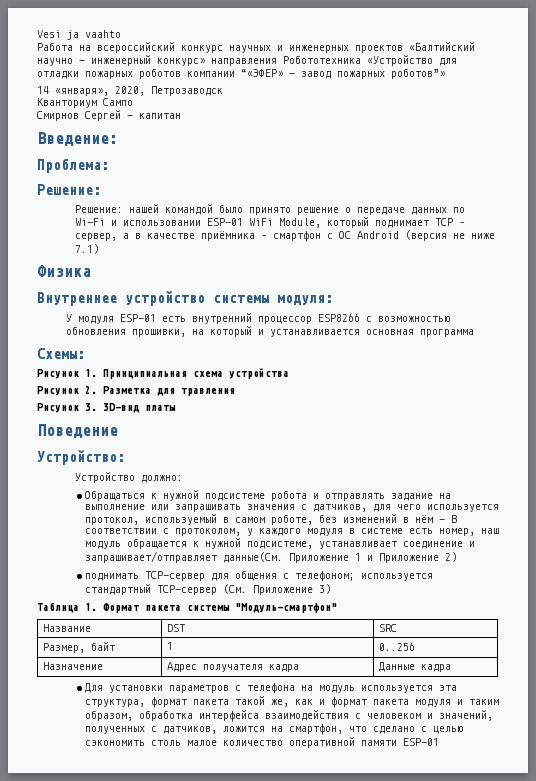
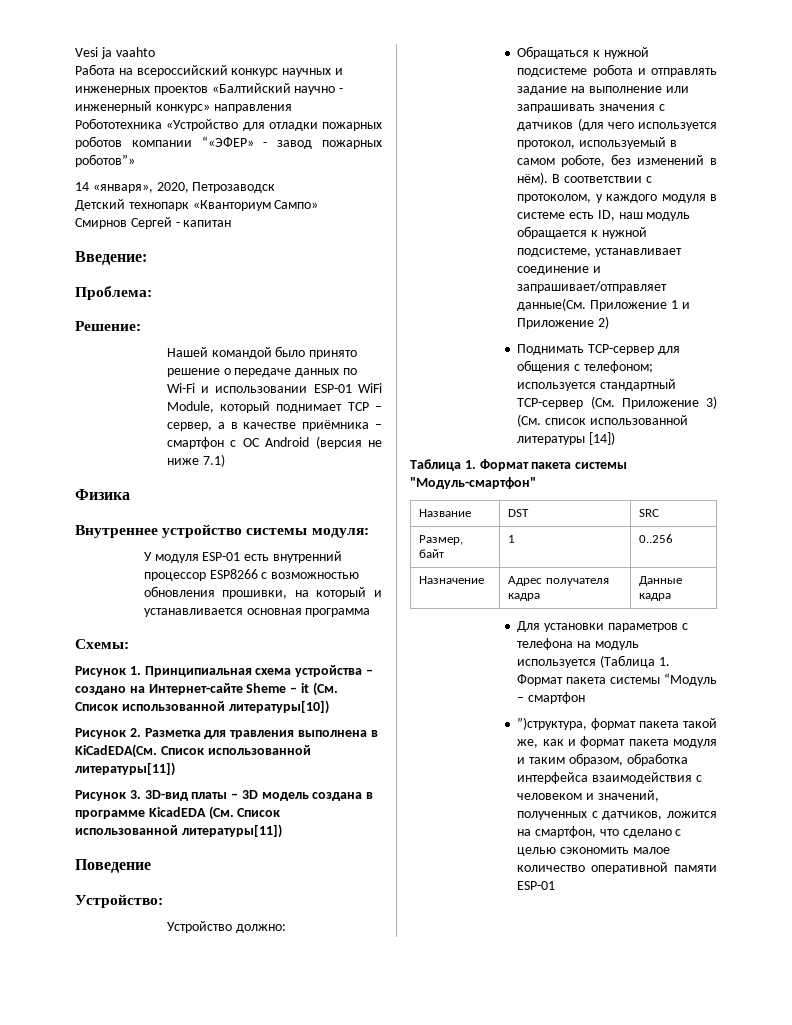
[37,98,133,108] Кванториум Сампо -> [75,199,319,211] Детский технопарк «Кванториум Сампо»
[75,204,160,213] Решение: нашей -> [166,347,208,357] Нашей
(289, 373) none -> [365,669,373,675] [75,682,338,696] [75,700,329,714] – создано на Интернет-сайте Sheme – it (См. Список использованной литературы[10])
[37,403,176,413] // Рисунок 3. 3D-вид платы -> [297,730,378,737] [75,744,311,758] [75,762,175,776] [75,790,374,801] [75,806,281,820] [75,824,282,838] выполнена в KiCadEDA(См. Список использованной литературы[11]) // Рисунок 3. 3D-вид платы – 3D модель создана в программе KicadEDA (См. Список использованной литературы[11])
[312,504,391,512] датчиков, для -> [517,118,604,131] датчиков (для
[414,515,445,523] нём - -> [517,172,549,185] нём).
[438,528,475,536] номер, -> [597,210,615,221] ID,
[84,573,139,581] поднимать -> [517,344,585,355] Поднимать
(331, 589) none -> [517,414,688,427] [517,432,616,445] (См. список использованной литературы [14])
[438,685,457,691] [84,699,145,707] эта структура, -> [600,655,670,668] [517,673,717,686] [517,692,586,704] [517,717,588,730] (Таблица 1. Формат пакета системы “Модуль – смартфон // ”)структура,
[150,740,181,746] столь -> (630, 850) none

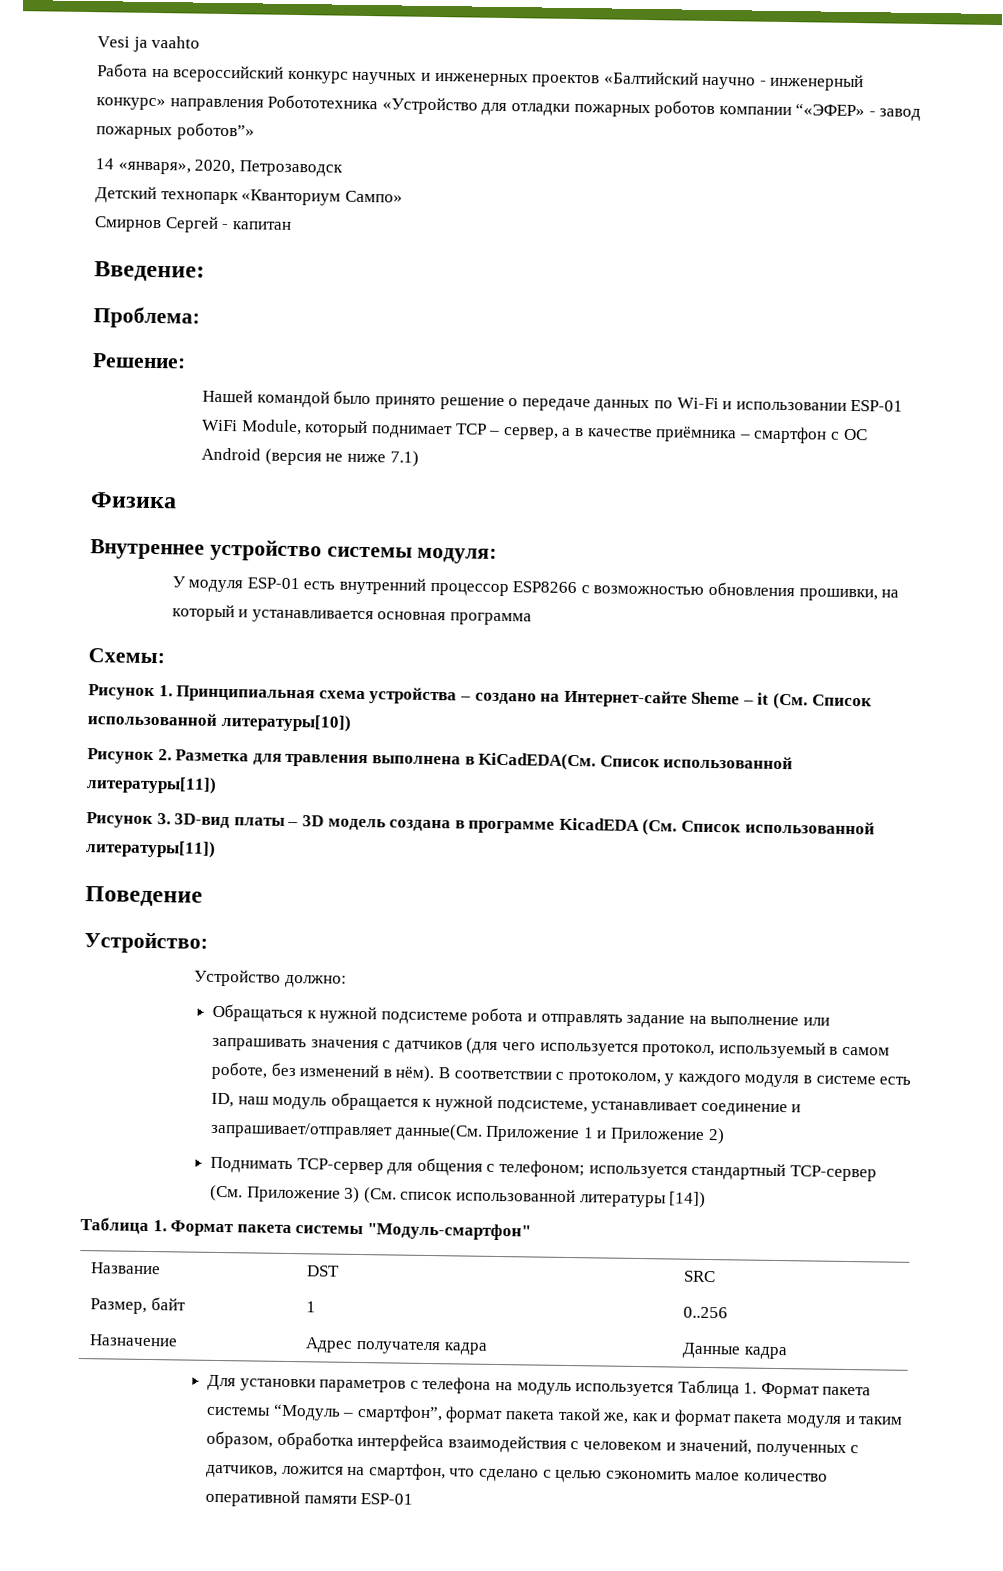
[600,655,656,668] (Таблица -> [677,1379,740,1398] Таблица
[528,692,586,704] [517,717,588,730] смартфон // ”)структура, -> [356,1404,443,1423] смартфон”,

